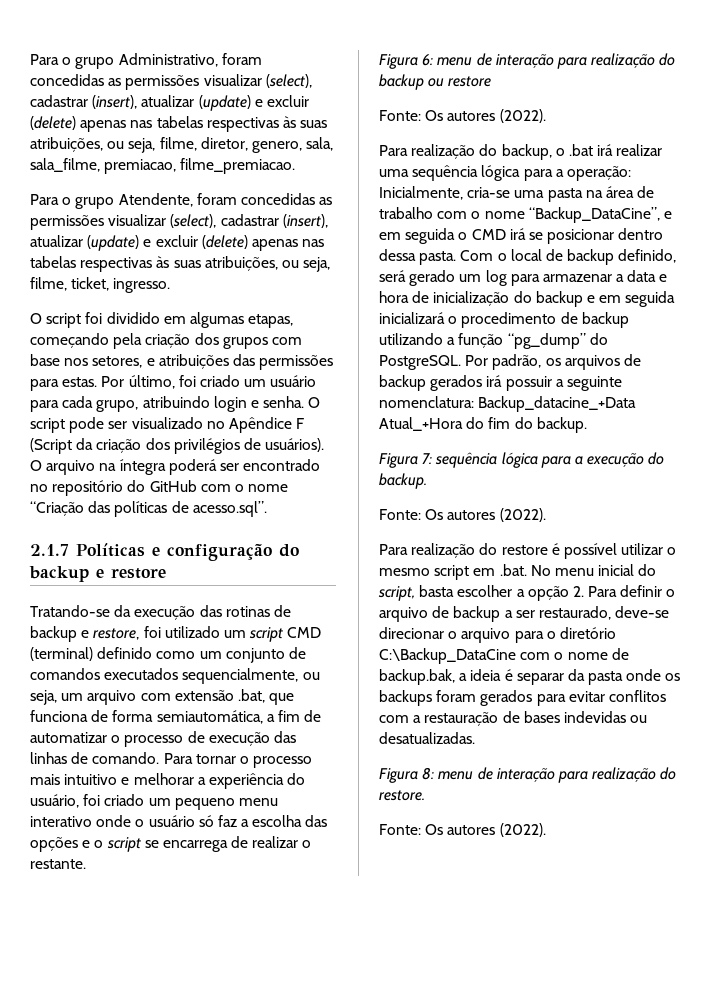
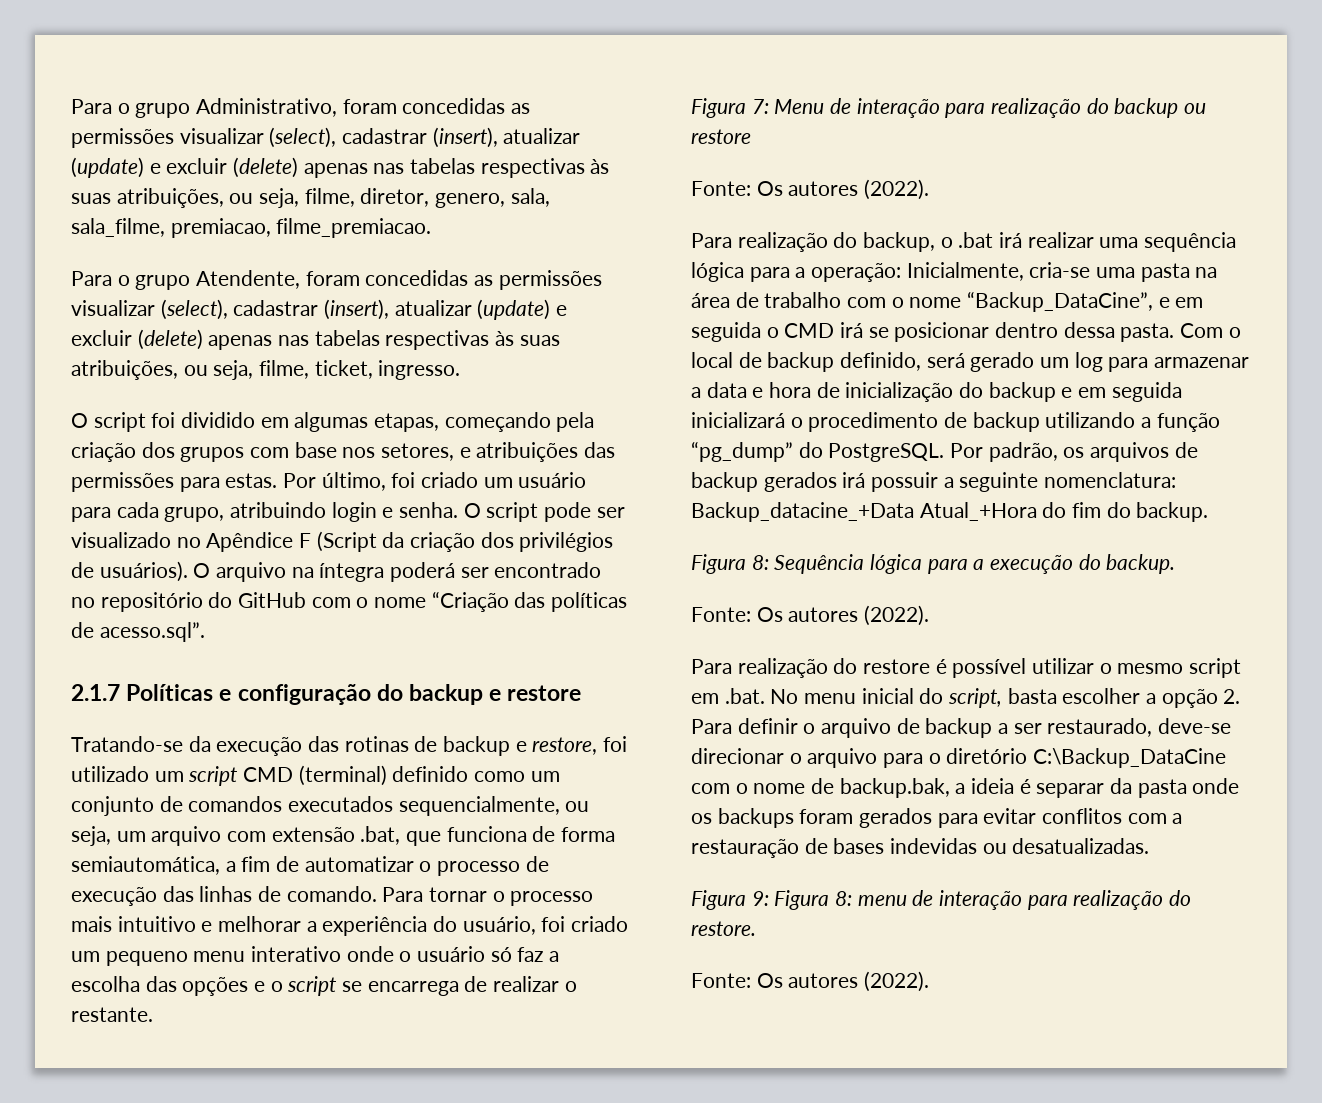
[422,54,473,66] 6: menu -> [751,99,825,114] 7: Menu
[422,452,498,468] 7: sequência -> [751,554,865,574] 8: Sequência
(418, 775) none -> [751,890,830,910] 9: Figura

